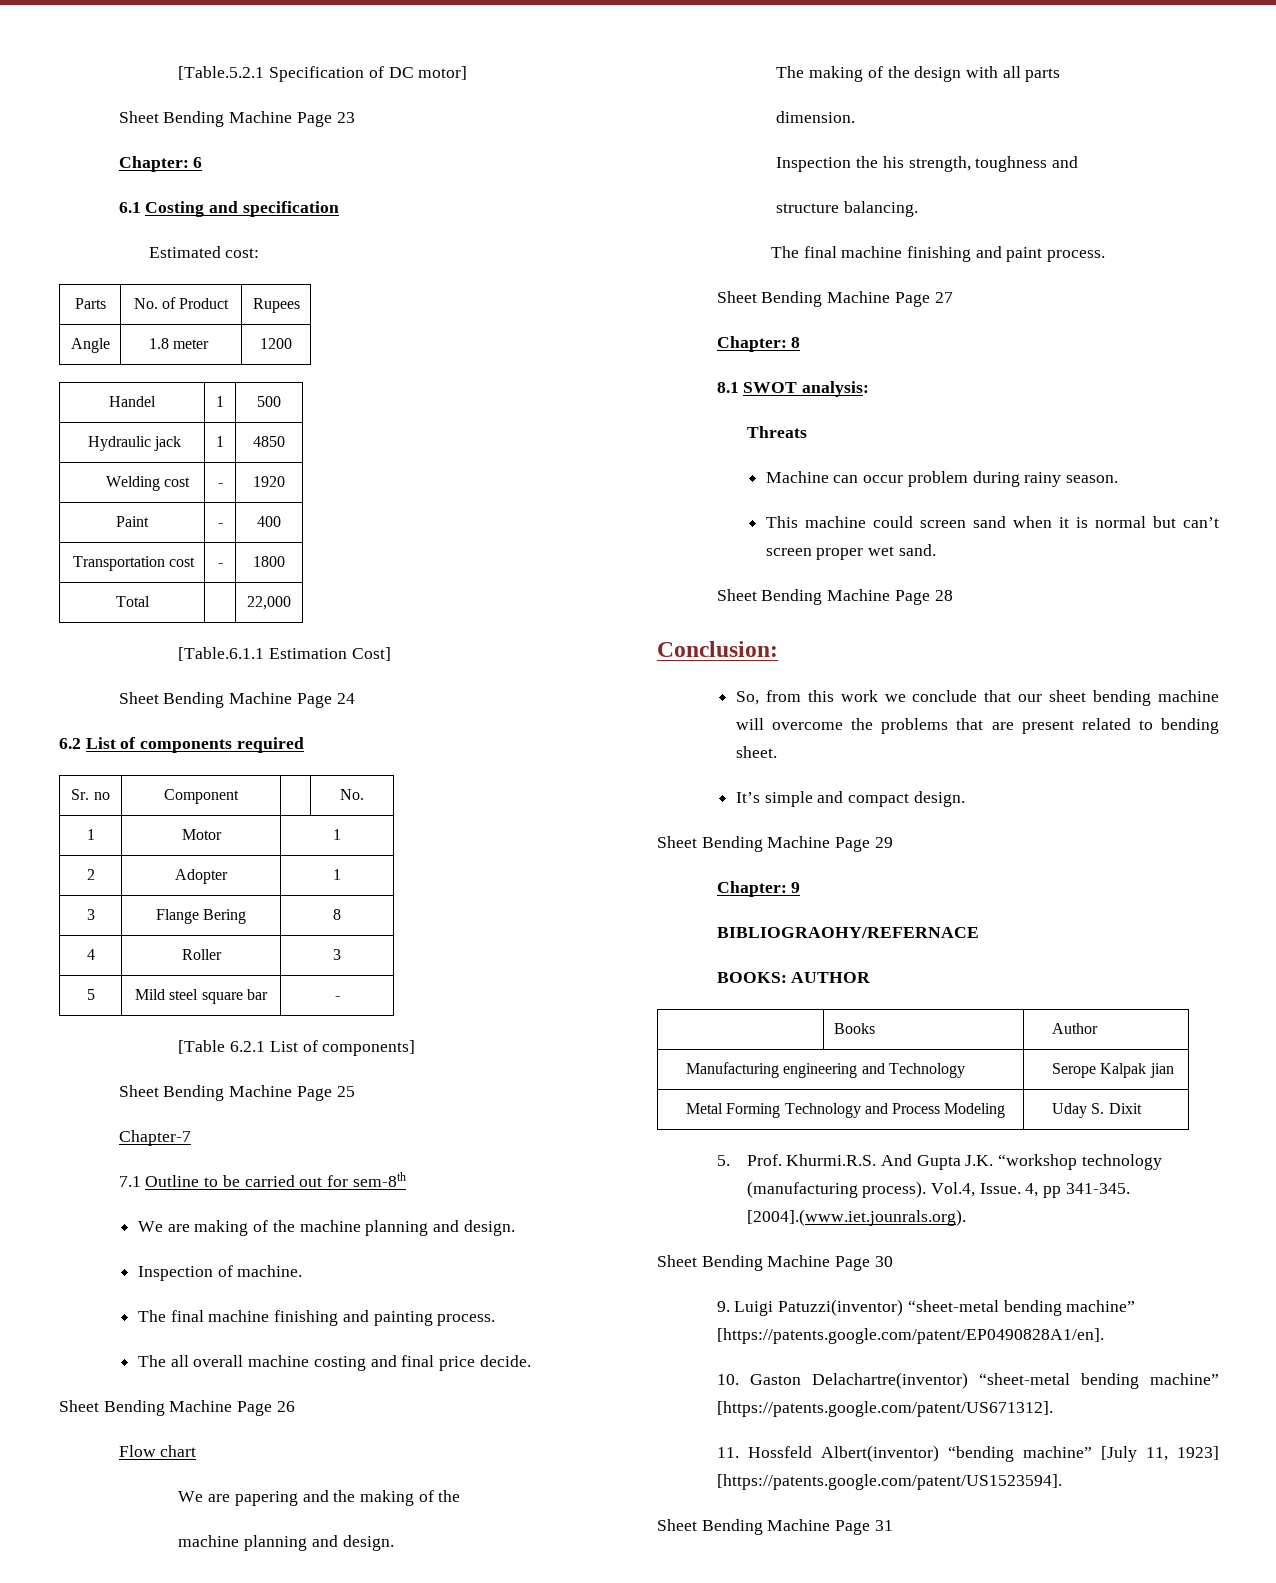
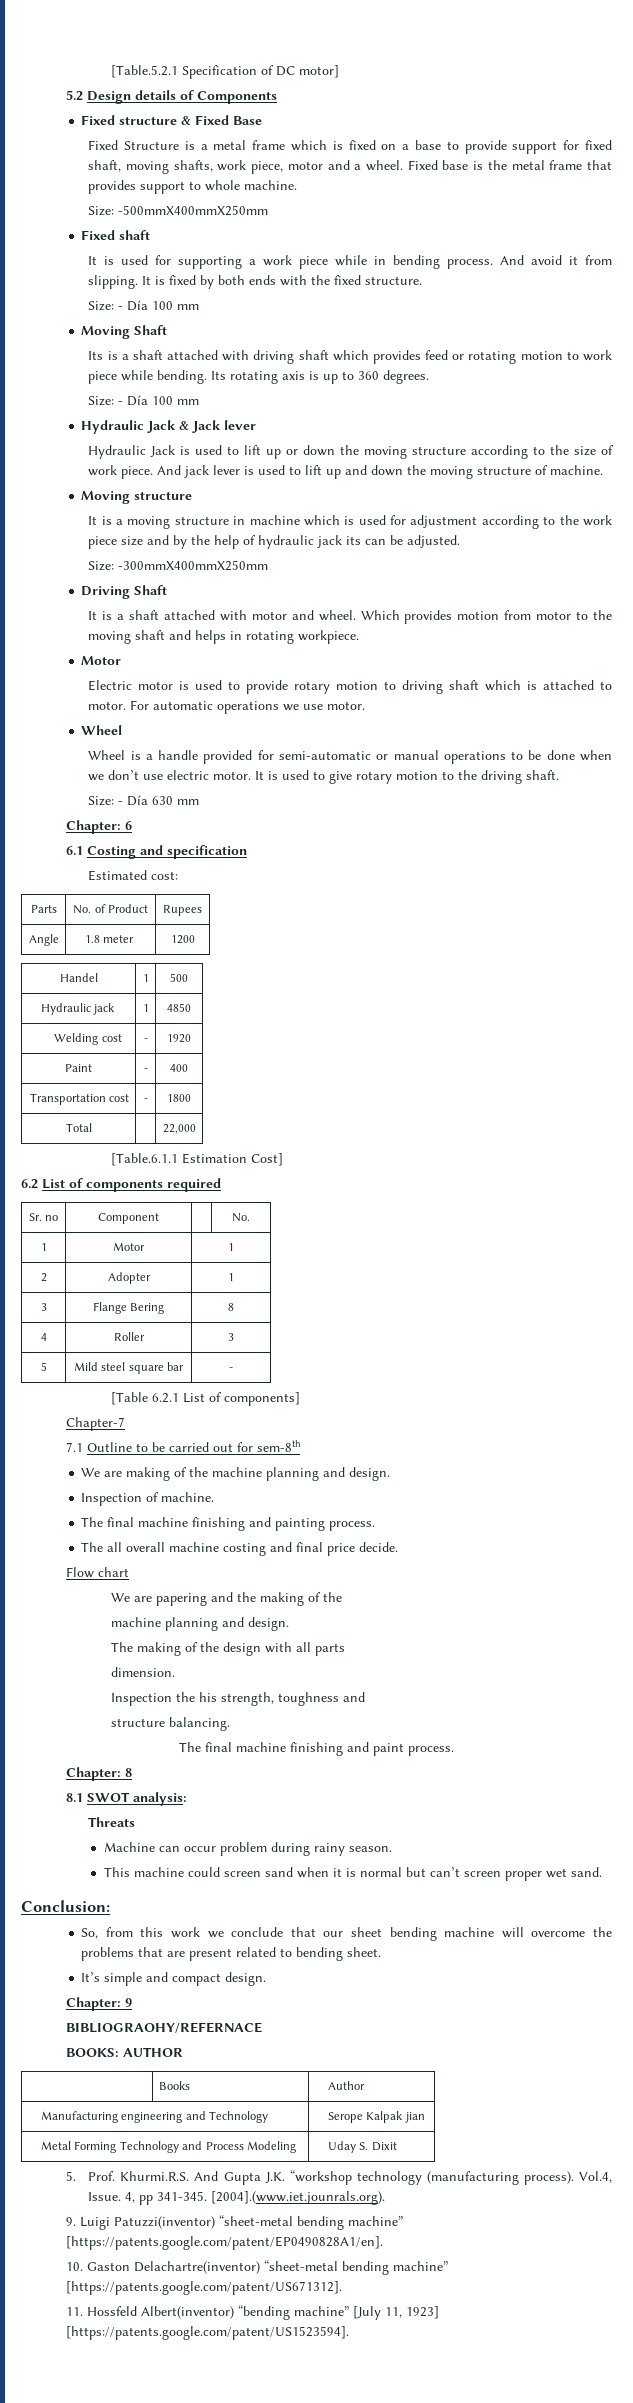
[118,111,355,127] Sheet Bending Machine Page 23 -> [65,90,277,104] [81,115,263,125] [88,140,613,154] [88,160,612,174] [88,180,298,194] [88,205,269,216] [81,230,151,240] [88,255,612,269] [88,275,423,289] [88,300,200,311] [81,325,168,339] [88,350,612,364] [88,370,430,384] [88,395,200,406] [81,420,257,434] [88,445,615,459] [88,465,604,479] [81,491,193,504] [88,515,613,529] [88,535,461,549] [88,560,269,571] [81,585,168,599] [88,610,612,624] [88,630,360,644] [81,656,122,665] [88,680,612,694] [88,700,366,714] [81,725,123,735] [88,750,612,764] [88,770,560,784] [88,795,200,806] 5.2 Design details of Components // Fixed structure & Fixed Base // Fixed Structure is a metal frame which is fixed on a base to provide support for fixed shaft, moving shafts, work piece, motor and a wheel. Fixed base is the metal frame that provides support to whole machine. // Size: -500mmX400mmX250mm // Fixed shaft // It is used for supporting a work piece while in bending process. And avoid it from slipping. It is fixed by both ends with the fixed structure. // Size: - Día 100 mm // Moving Shaft // Its is a shaft attached with driving shaft which provides feed or rotating motion to work piece while bending. Its rotating axis is up to 360 degrees. // Size: - Día 100 mm // Hydraulic Jack & Jack lever // Hydraulic Jack is used to lift up or down the moving structure according to the size of work piece. And jack lever is used to lift up and down the moving structure of machine. // Moving structure // It is a moving structure in machine which is used for adjustment according to the work piece size and by the help of hydraulic jack its can be adjusted. // Size: -300mmX400mmX250mm // Driving Shaft // It is a shaft attached with motor and wheel. Which provides motion from motor to the moving shaft and helps in rotating workpiece. // Motor // Electric motor is used to provide rotary motion to driving shaft which is attached to motor. For automatic operations we use motor. // Wheel // Wheel is a handle provided for semi-automatic or manual operations to be done when we don’t use electric motor. It is used to give rotary motion to the driving shaft. // Size: - Día 630 mm
[118,692,355,708] // Sheet Bending Machine Page 24 -> (283, 1159) none
[118,1085,355,1101] // Sheet Bending Machine Page 25 -> (300, 1399) none
[59,1400,295,1416] // Sheet Bending Machine Page 26 -> (399, 1547) none
[716,291,953,307] // Sheet Bending Machine Page 27 -> (454, 1751) none
[716,589,953,605] // Sheet Bending Machine Page 28 -> (602, 1872) none
[657,836,893,852] // Sheet Bending Machine Page 29 -> (267, 1979) none
[657,1255,893,1271] // Sheet Bending Machine Page 30 -> (386, 2198) none
[657,1519,893,1535] // Sheet Bending Machine Page 31 -> (349, 2333) none

